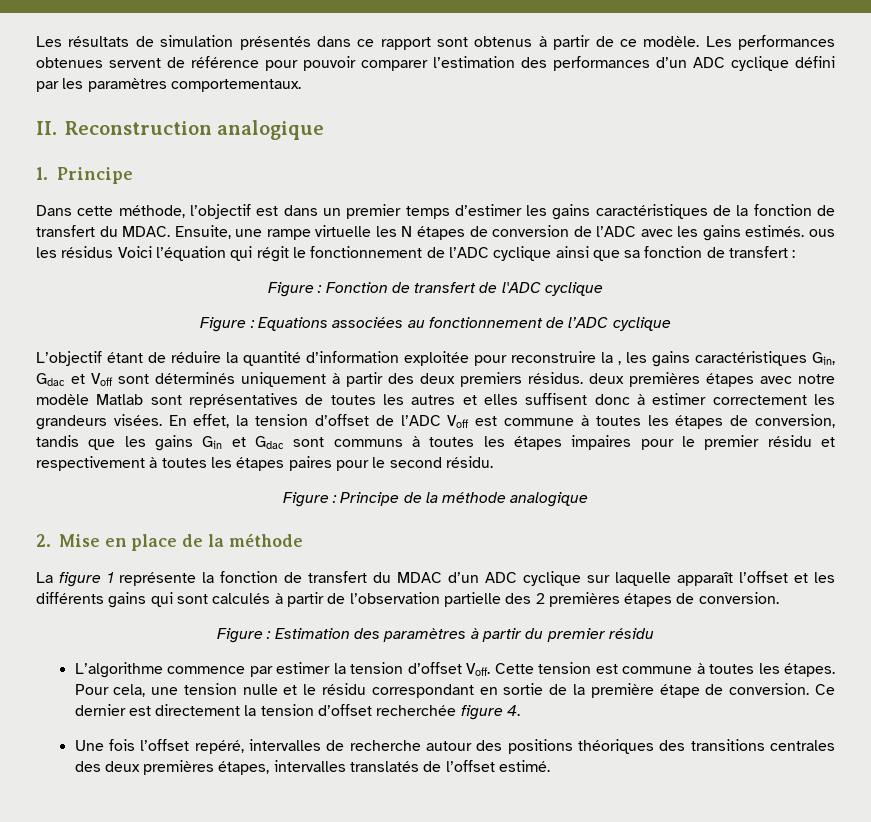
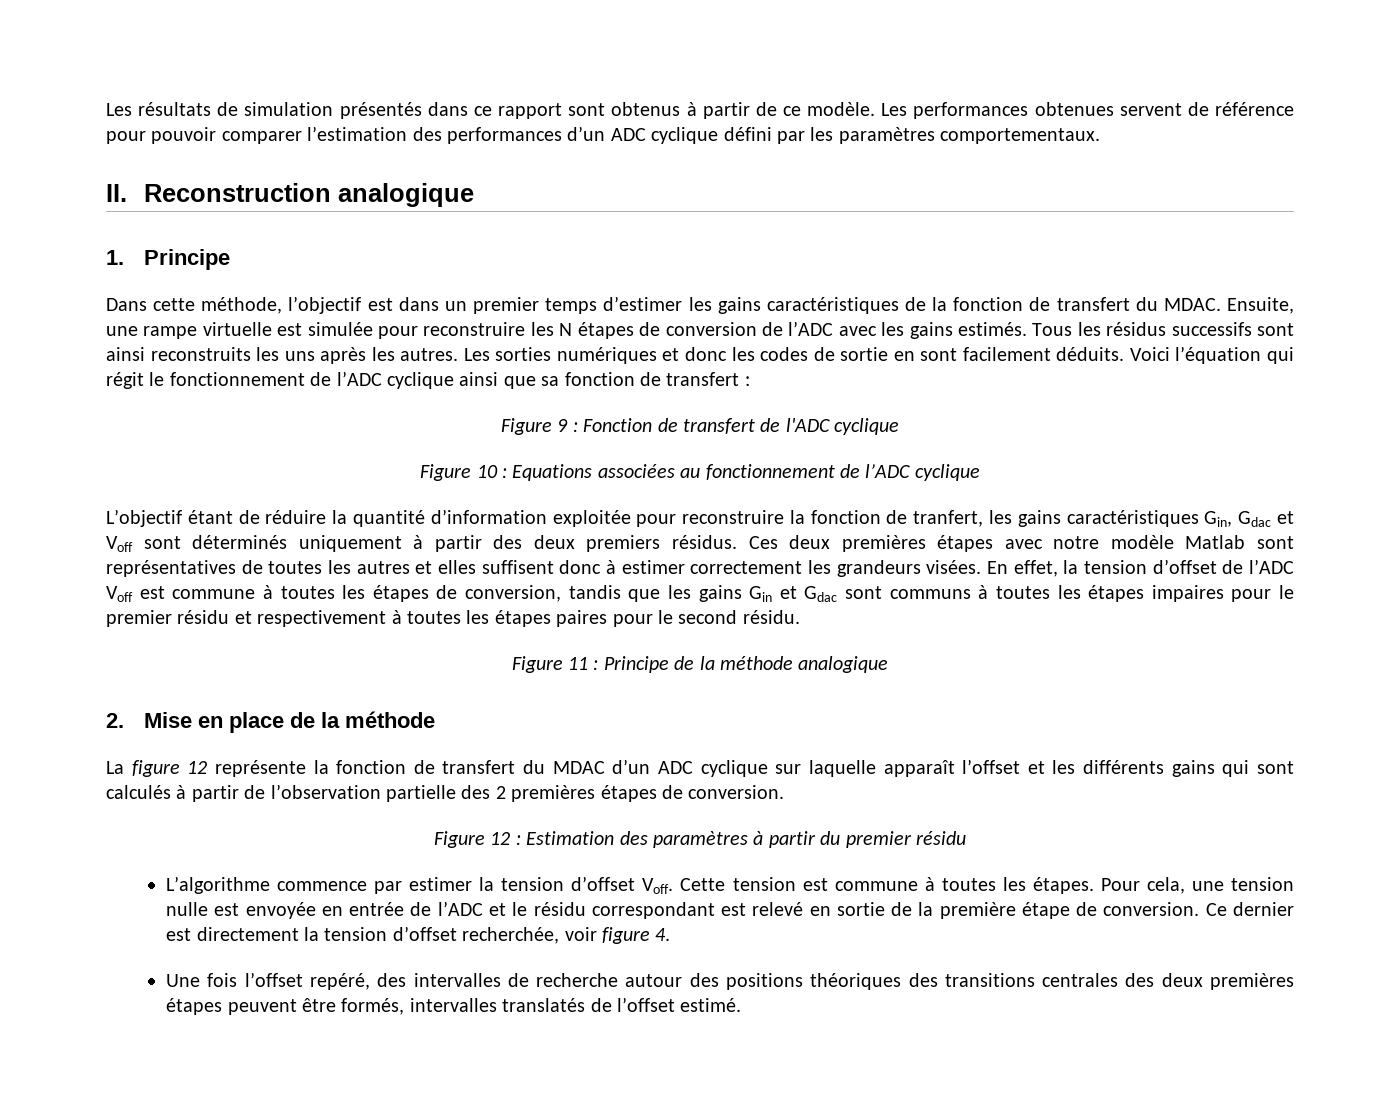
(372, 231) none -> [277,322,526,339] est simulée pour reconstruire
[808,229,835,237] ous -> [1032,323,1073,336] Tous
(114, 252) none -> [1171,322,1294,336] [106,347,1125,364] successifs sont ainsi reconstruits les uns après les autres. Les sorties numériques et donc les codes de sortie en sont facilement déduits.
(314, 289) none -> [557,419,569,432] 9
(247, 324) none -> [476,465,498,478] 10
[618,361,621,365] , -> [810,510,984,527] fonction de tranfert,
(583, 378) none -> [748,536,778,549] Ces
(329, 499) none -> [568,657,588,670] 11
[107,572,114,583] 1 -> [187,761,208,774] 12
(264, 635) none -> [490,832,511,845] 12
(278, 689) none -> [214,901,483,919] est envoyée en entrée de l’ADC
(474, 691) none -> [721,902,804,916] est relevé
[376,705,457,716] recherchée -> [462,927,597,944] recherchée, voir
(244, 747) none -> [377,973,407,987] des
[218,761,270,775] étapes, -> [166,998,405,1015] étapes peuvent être formés,

